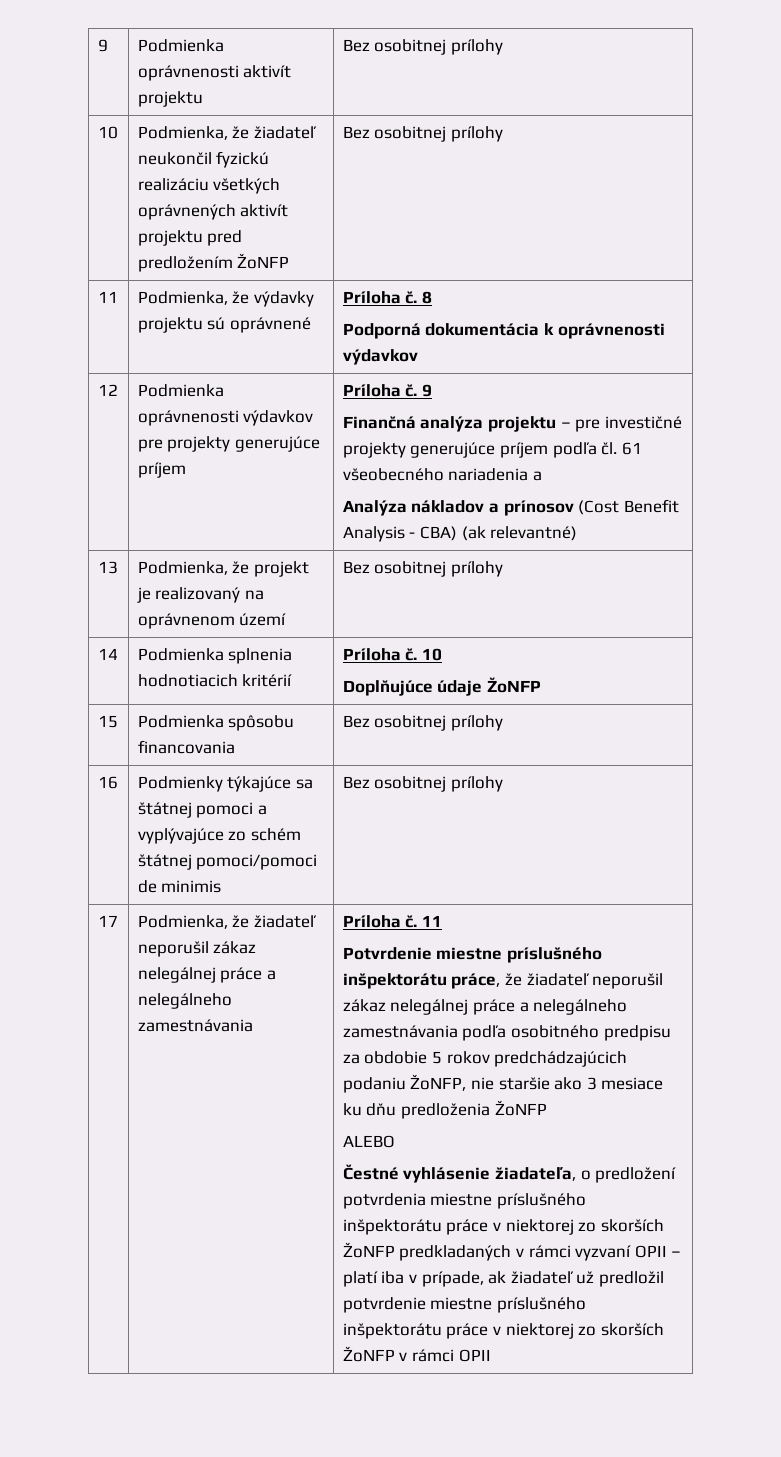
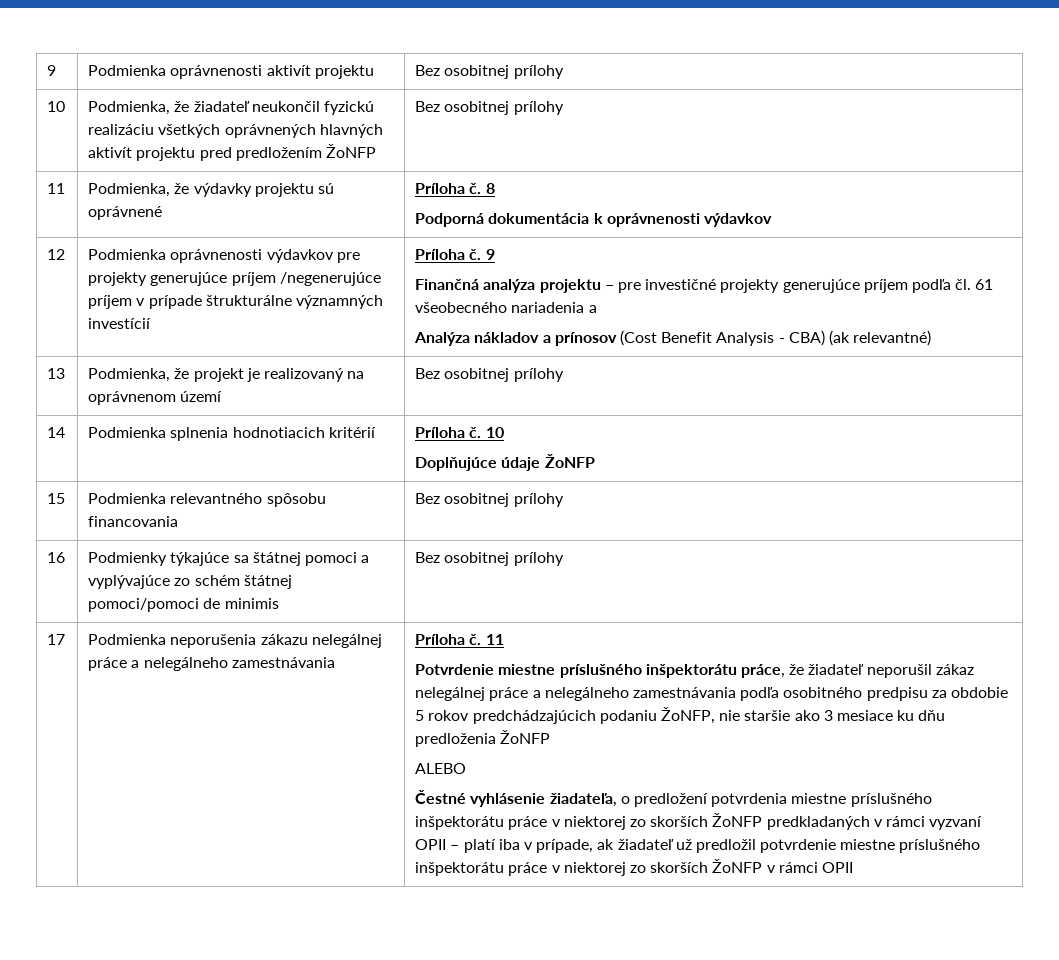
(236, 212) none -> [319,124,383,138] hlavných
(186, 470) none -> [279,272,381,286] [88,295,384,309] [88,318,152,329] /negenerujúce príjem v prípade štrukturálne významných investícií
(224, 721) none -> [170,493,263,504] relevantného
[137,915,318,929] [137,941,257,957] Podmienka, že žiadateľ neporušil zákaz -> [88,634,308,648] Podmienka neporušenia zákazu

